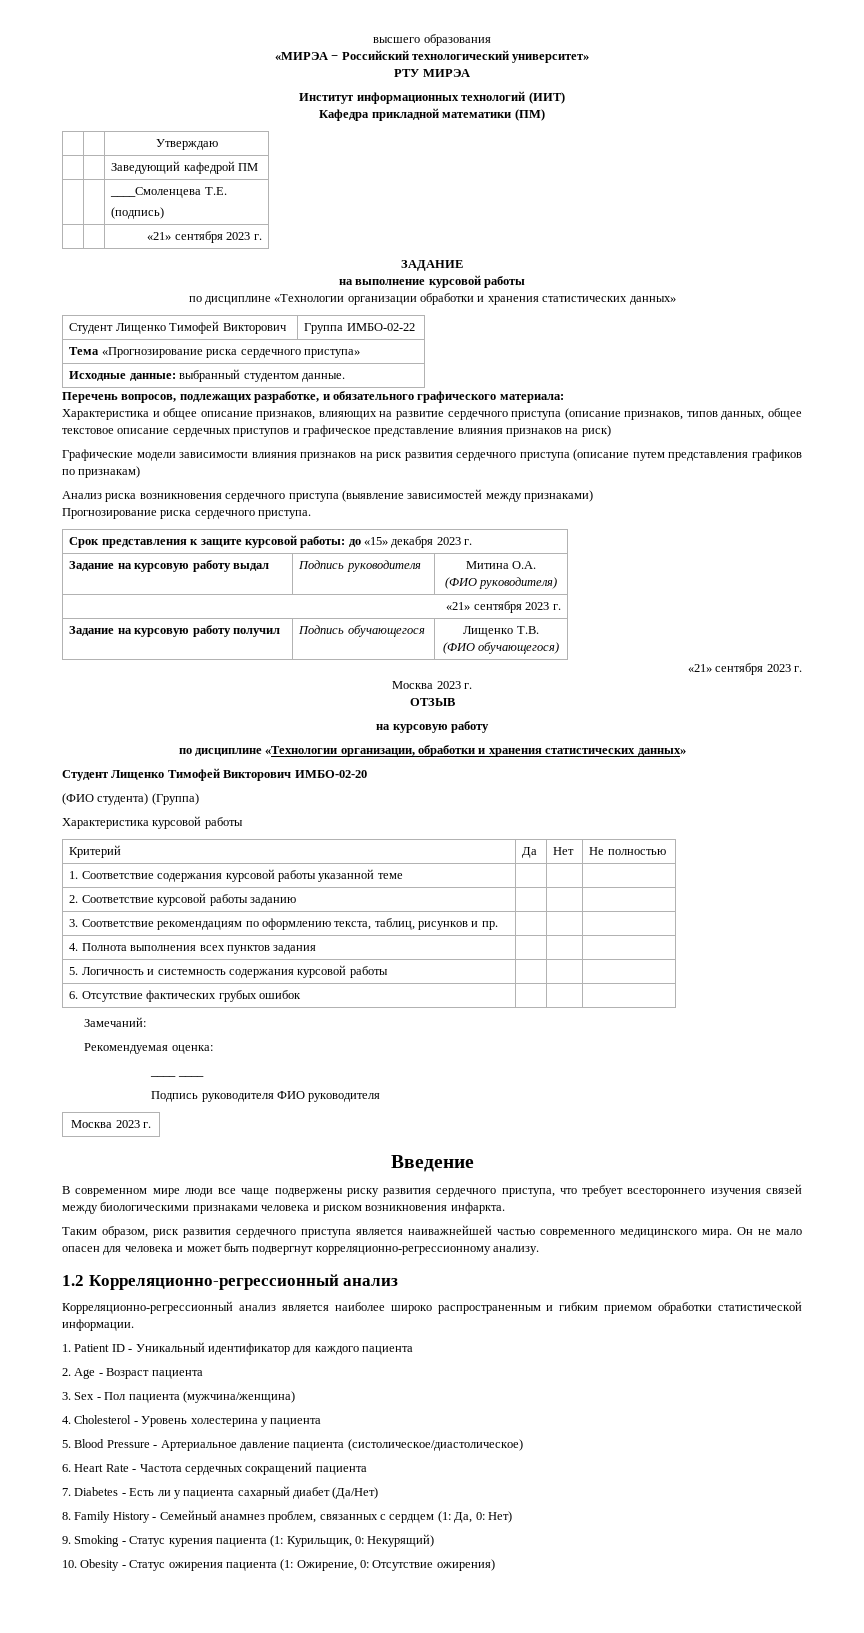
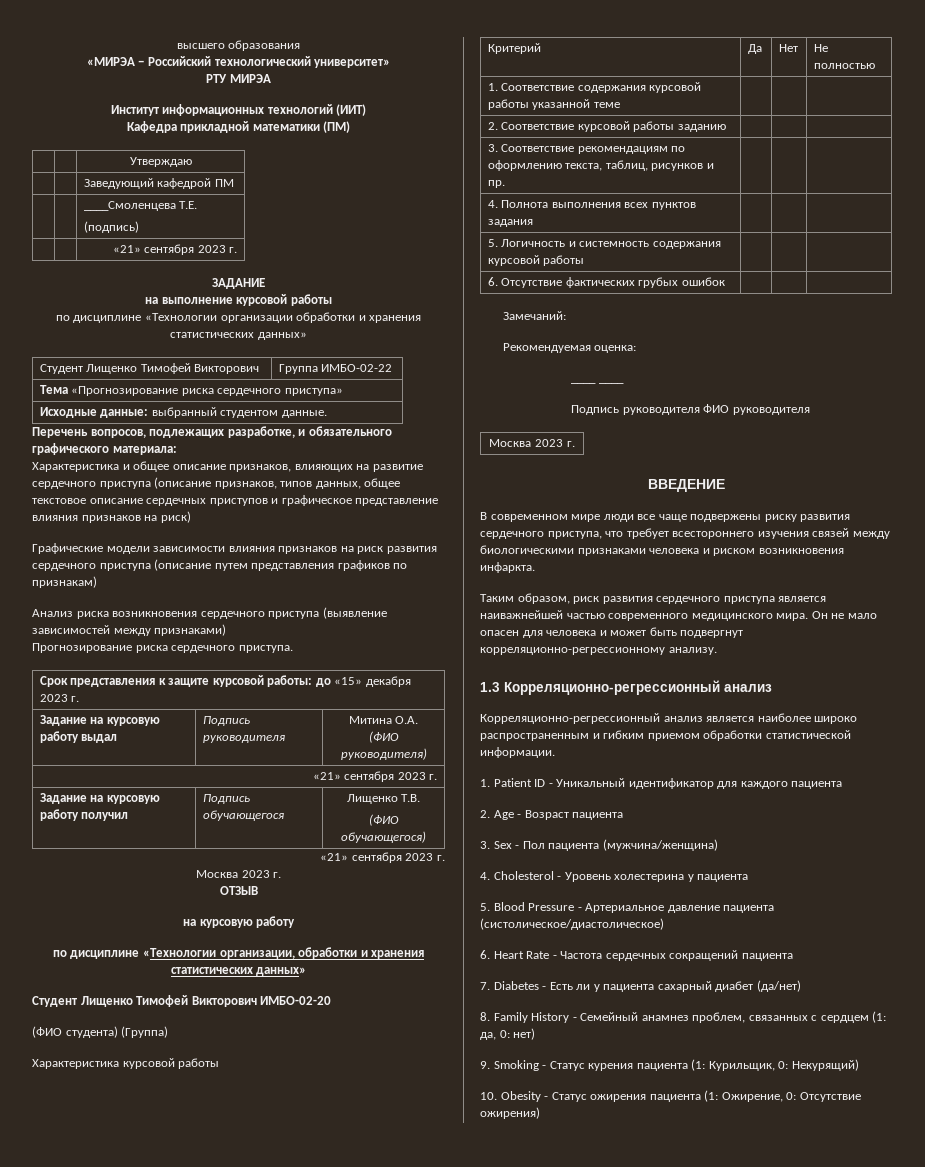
[390,1155,474,1172] Введение -> [648,479,725,492] ВВЕДЕНИЕ
[62,1275,84,1286] 1.2 -> [480,682,500,692] 1.3
[332,1487,379,1499] (Да/Нет) -> [756,980,801,992] (да/нет)
[454,1511,512,1523] Да, 0: Нет) -> [480,1028,536,1040] да, 0: нет)

